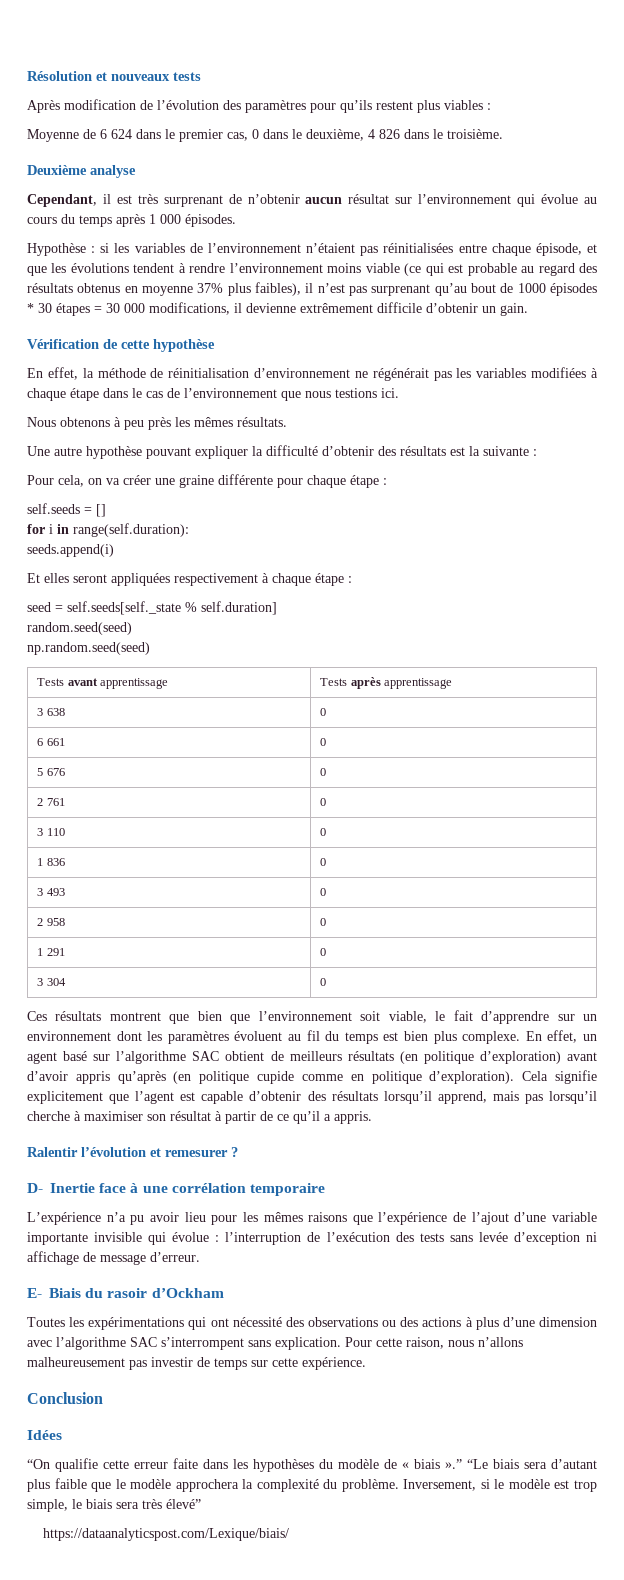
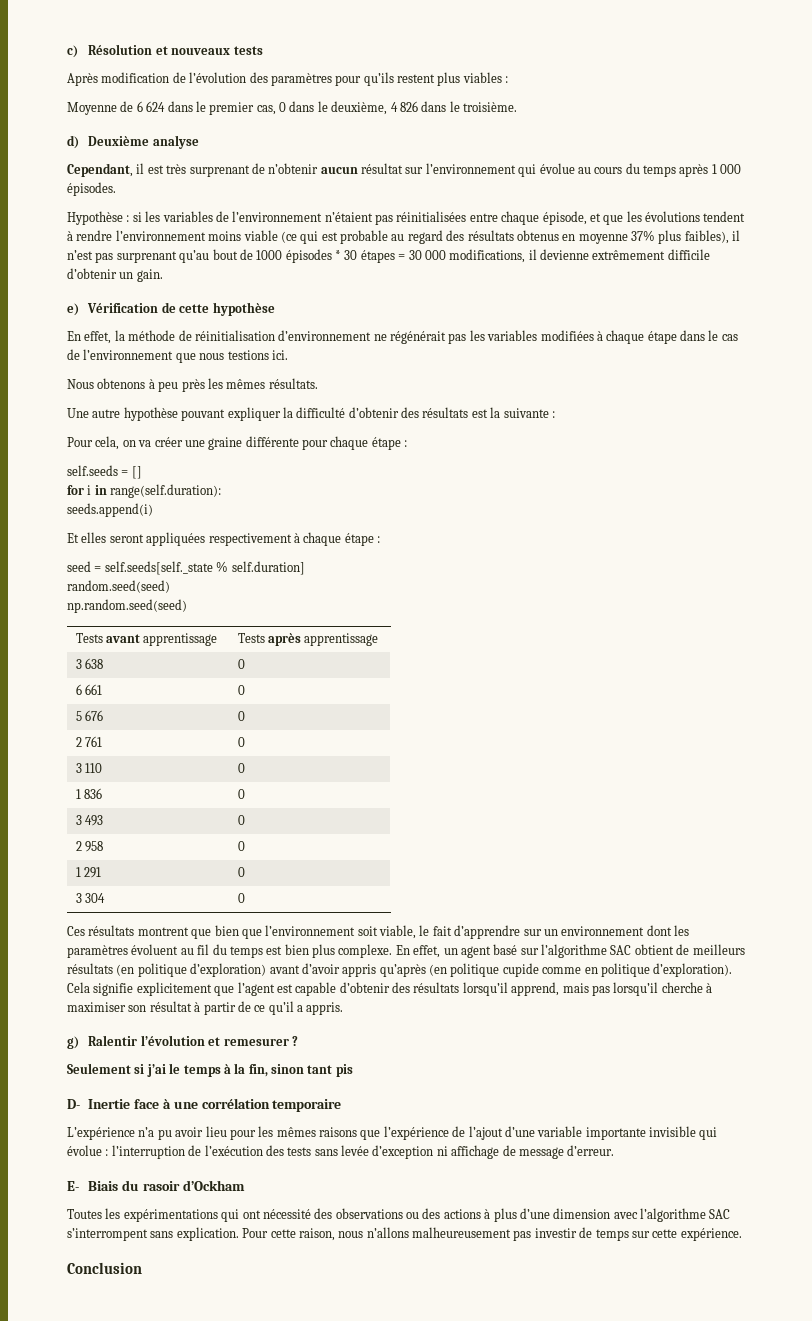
(27, 76) none -> [67,45,78,58] c)
(503, 134) none -> [67,135,79,149] d)
(528, 309) none -> [67,303,79,316] e)
(372, 1117) none -> [67,1036,79,1049] g)
(238, 1152) none -> [67,1063,353,1077] // Seulement si j’ai le temps à la fin, sinon tant pis
[27,1430,62,1440] [27,1458,597,1472] [27,1478,598,1492] [27,1499,201,1512] [43,1528,290,1541] // Idées // “On qualifie cette erreur faite dans les hypothèses du modèle de « biais ».” “Le biais sera d’autant plus faible que le modèle approchera la complexité du problème. Inversement, si le modèle est trop simple, le biais sera très élevé” // https://dataanalyticspost.com/Lexique/biais/ -> (142, 1268) none

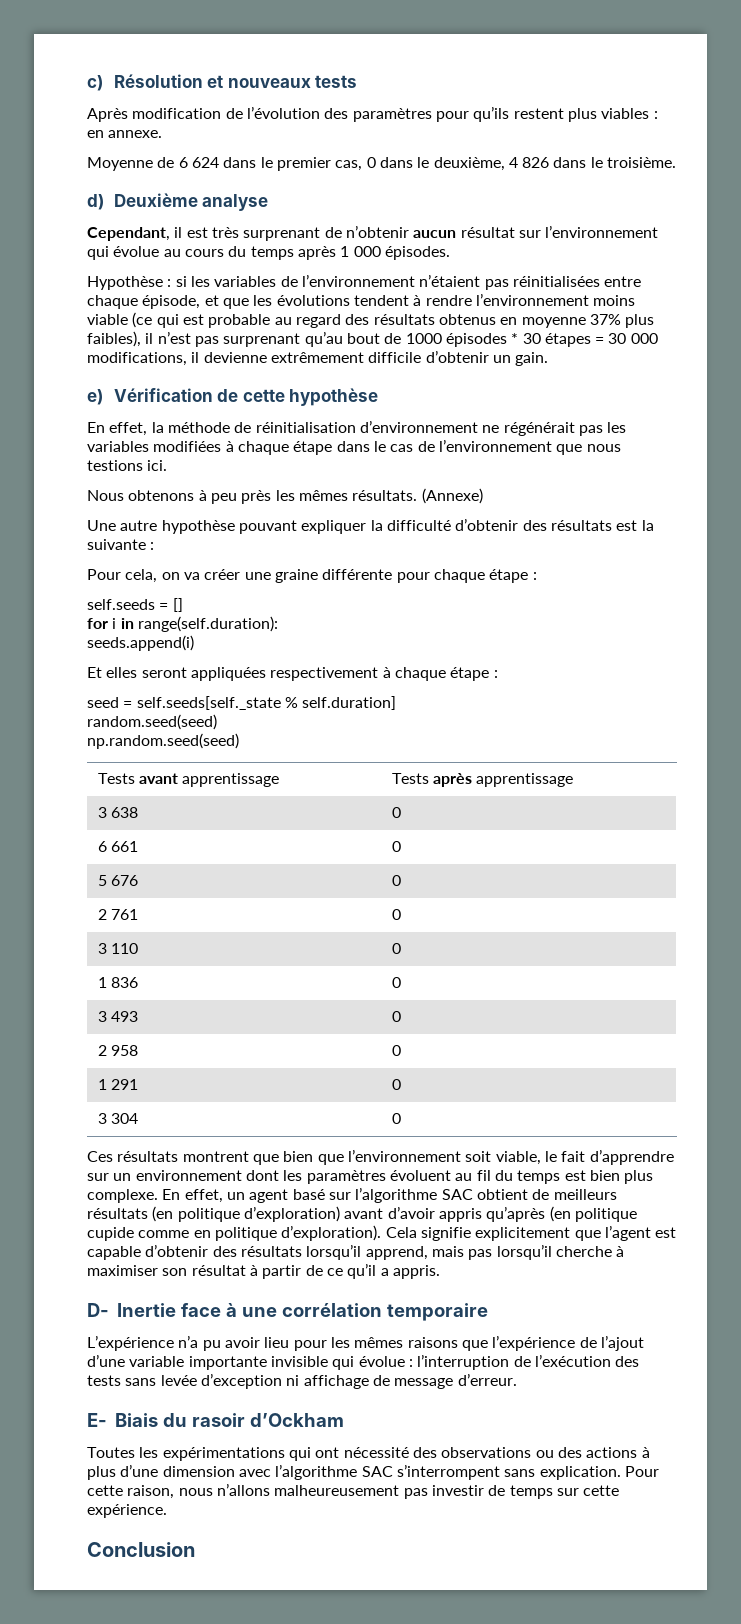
(509, 79) none -> [87,130,163,138] en annexe.
(318, 383) none -> [421,488,483,504] (Annexe)
[67,1035,299,1049] [67,1063,353,1077] // g) Ralentir l’évolution et remesurer ? // Seulement si j’ai le temps à la fin, sinon tant pis -> (440, 1272) none

